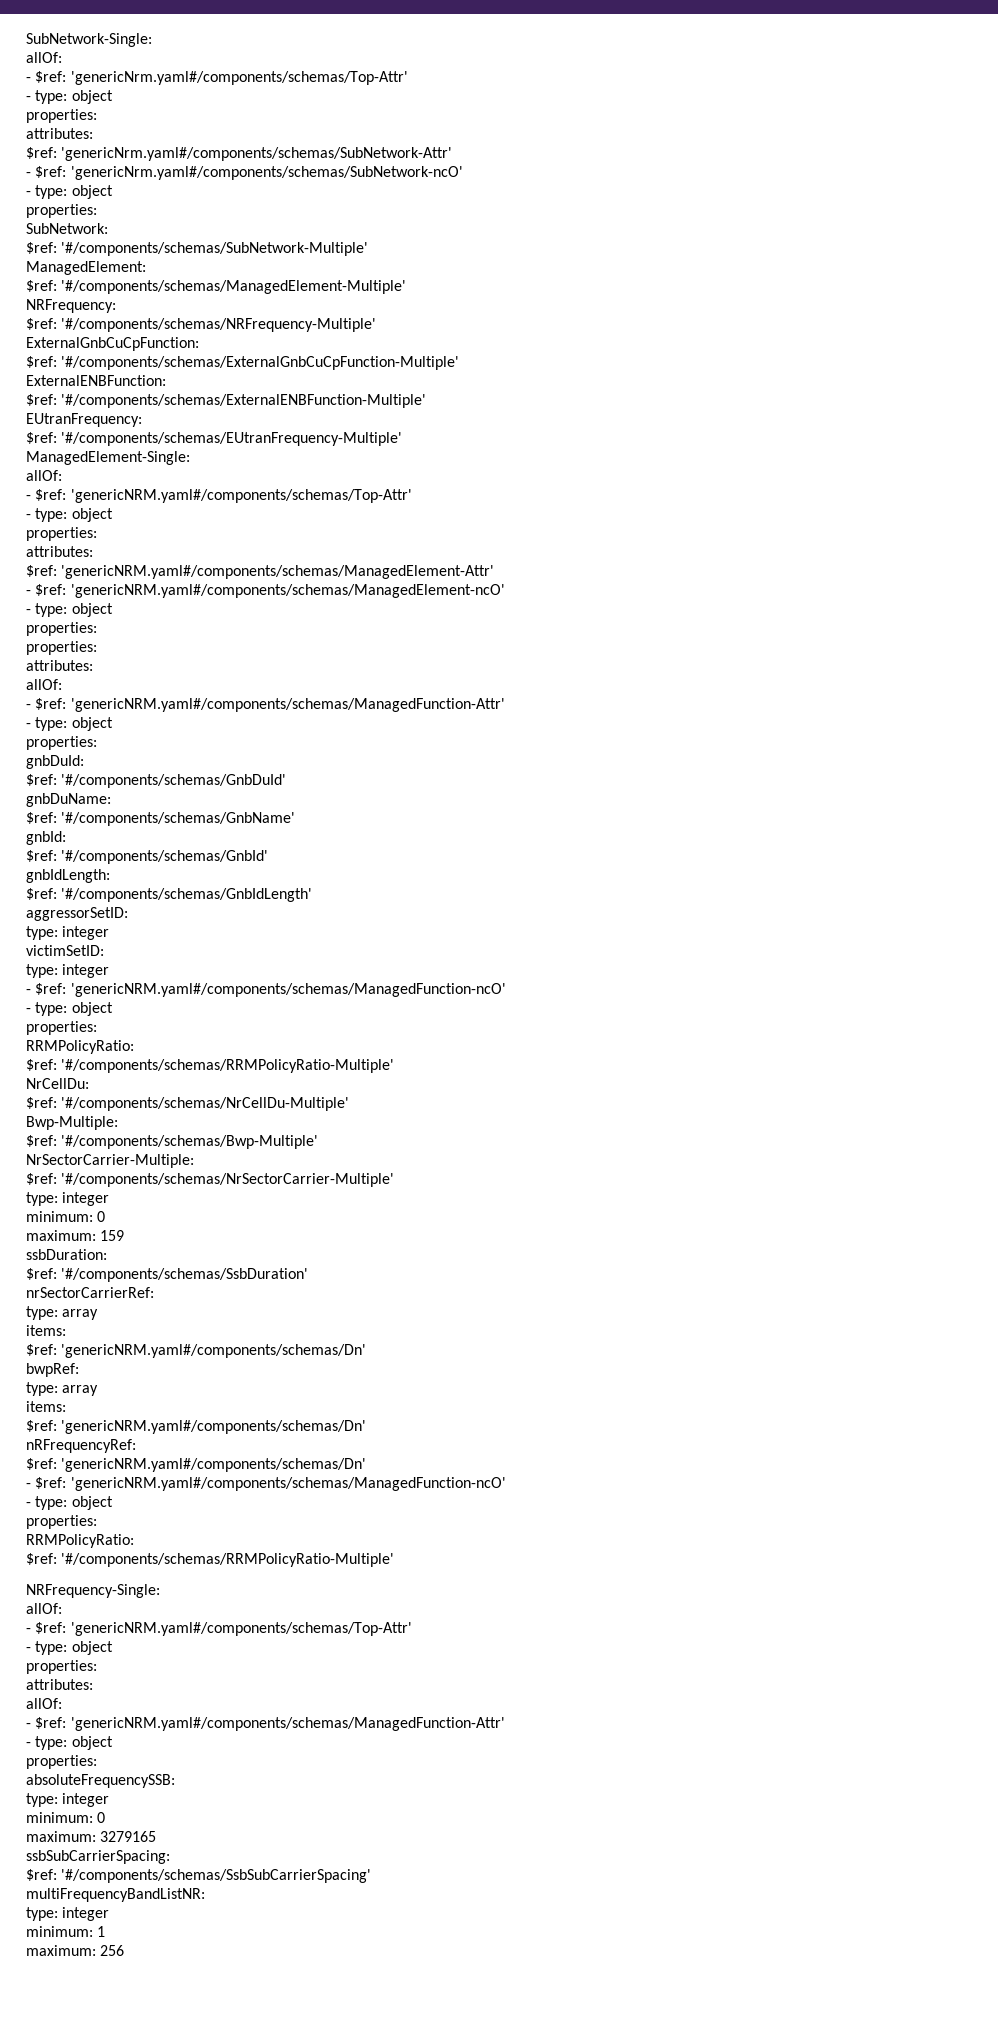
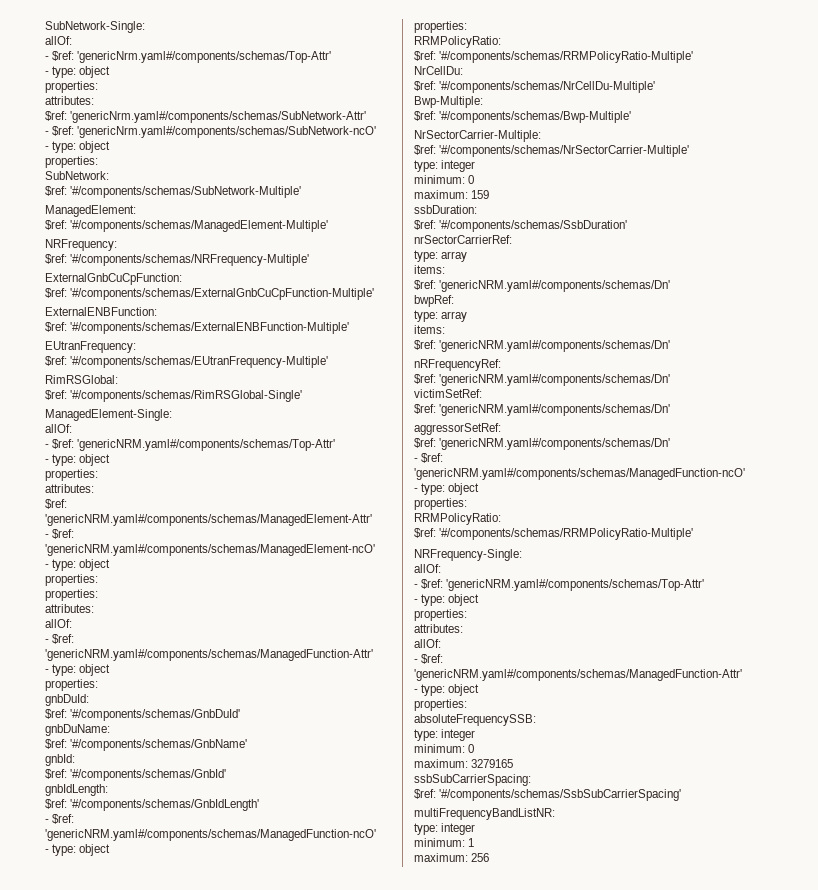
(403, 439) none -> [45,375,118,384] [45,390,303,402] // RimRSGlobal: // $ref: '#/components/schemas/RimRSGlobal-Single'
[26,907,128,921] [26,926,110,940] [26,945,104,956] [26,964,110,978] // aggressorSetID: // type: integer // victimSetID: // type: integer -> (260, 805) none
(367, 1465) none -> [414,389,482,398] [414,404,671,416] [414,423,501,435] [414,438,671,450] // victimSetRef: // $ref: 'genericNRM.yaml#/components/schemas/Dn' // aggressorSetRef: // $ref: 'genericNRM.yaml#/components/schemas/Dn'

